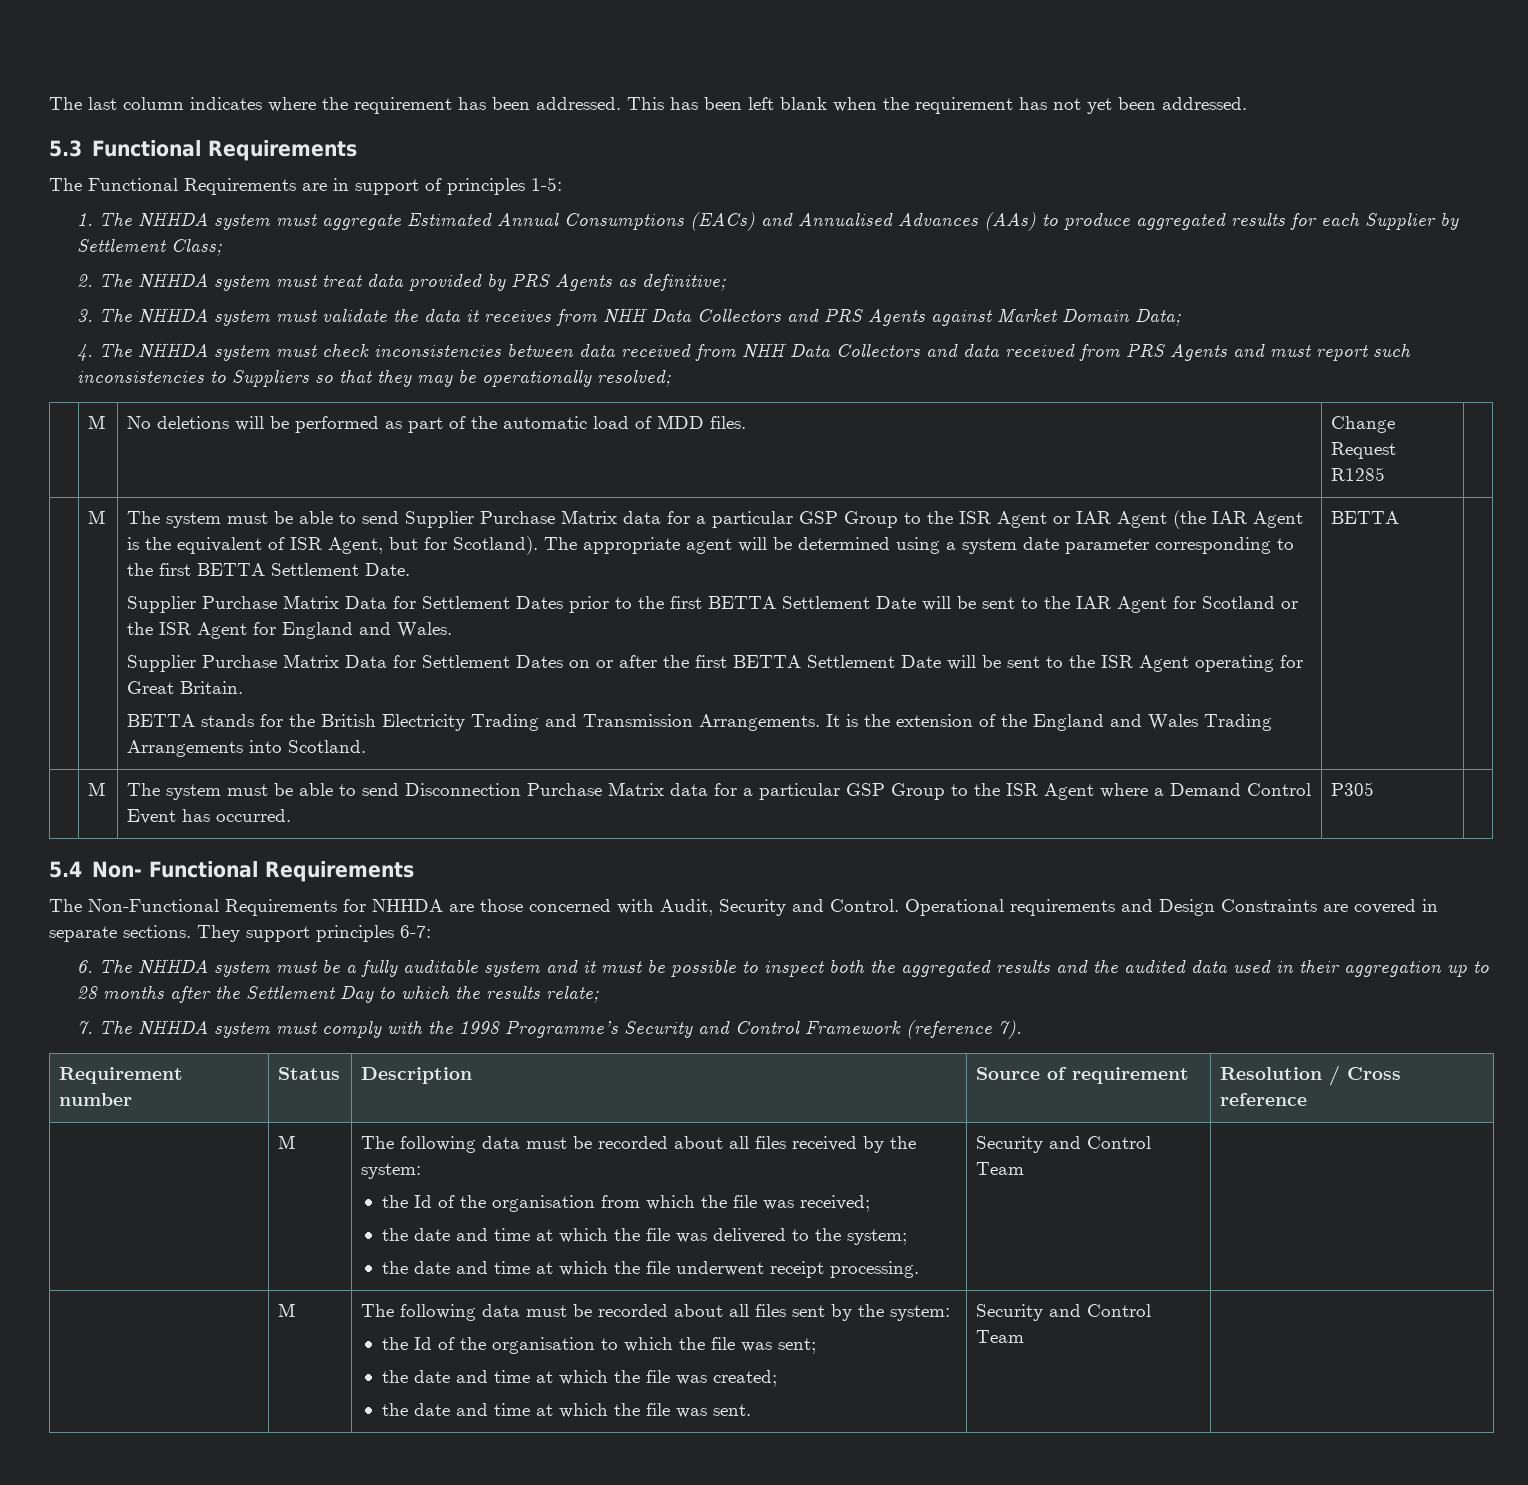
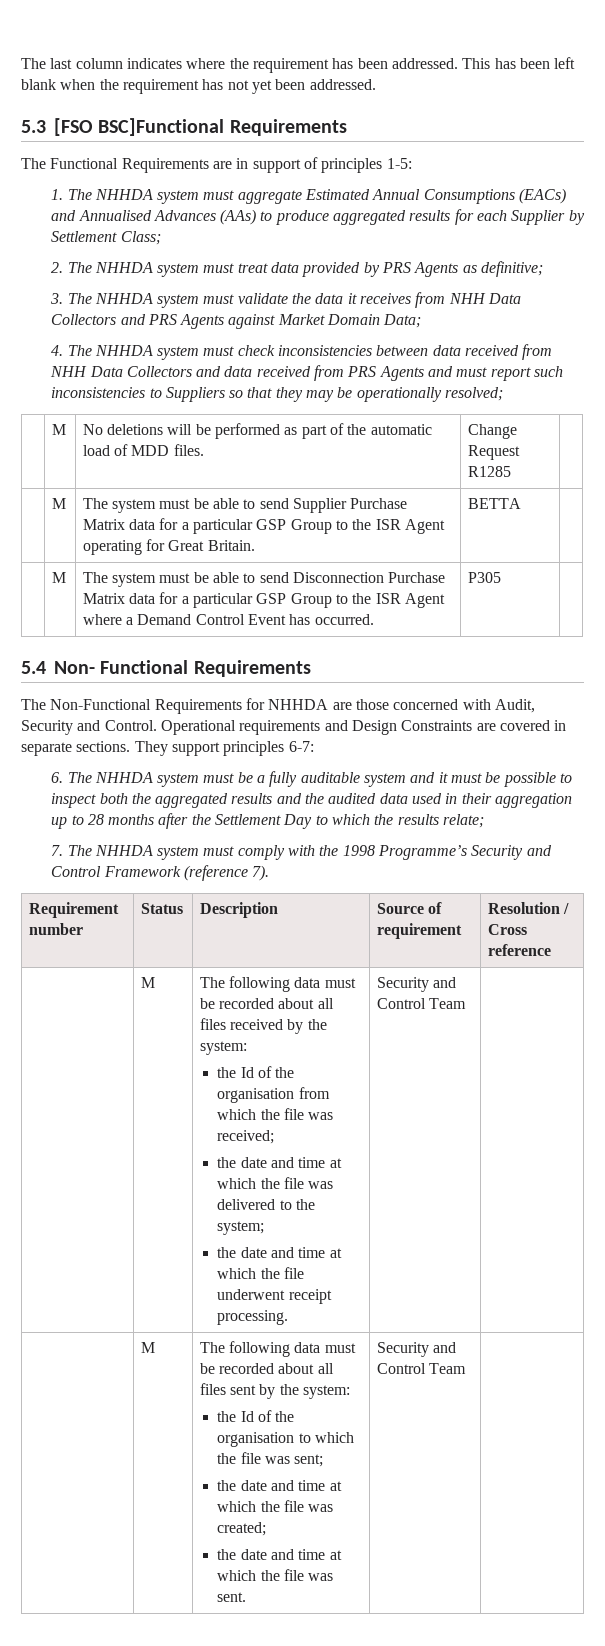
[91,140,202,157] Functional -> [54,118,225,136] [FSO BSC]Functional
[1053,510,1304,529] [127,536,1295,555] [127,563,411,576] [127,595,1299,613] [127,622,453,639] [127,654,1304,672] [127,681,244,694] [127,714,1273,731] [127,740,367,757] or IAR Agent (the IAR Agent is the equivalent of ISR Agent, but for Scotland). The appropriate agent will be determined using a system date parameter corresponding to the first BETTA Settlement Date. // Supplier Purchase Matrix Data for Settlement Dates prior to the first BETTA Settlement Date will be sent to the IAR Agent for Scotland or the ISR Agent for England and Wales. // Supplier Purchase Matrix Data for Settlement Dates on or after the first BETTA Settlement Date will be sent to the ISR Agent operating for Great Britain. // BETTA stands for the British Electricity Trading and Transmission Arrangements. It is the extension of the England and Wales Trading Arrangements into Scotland. -> [82,539,255,555] operating for Great Britain.

